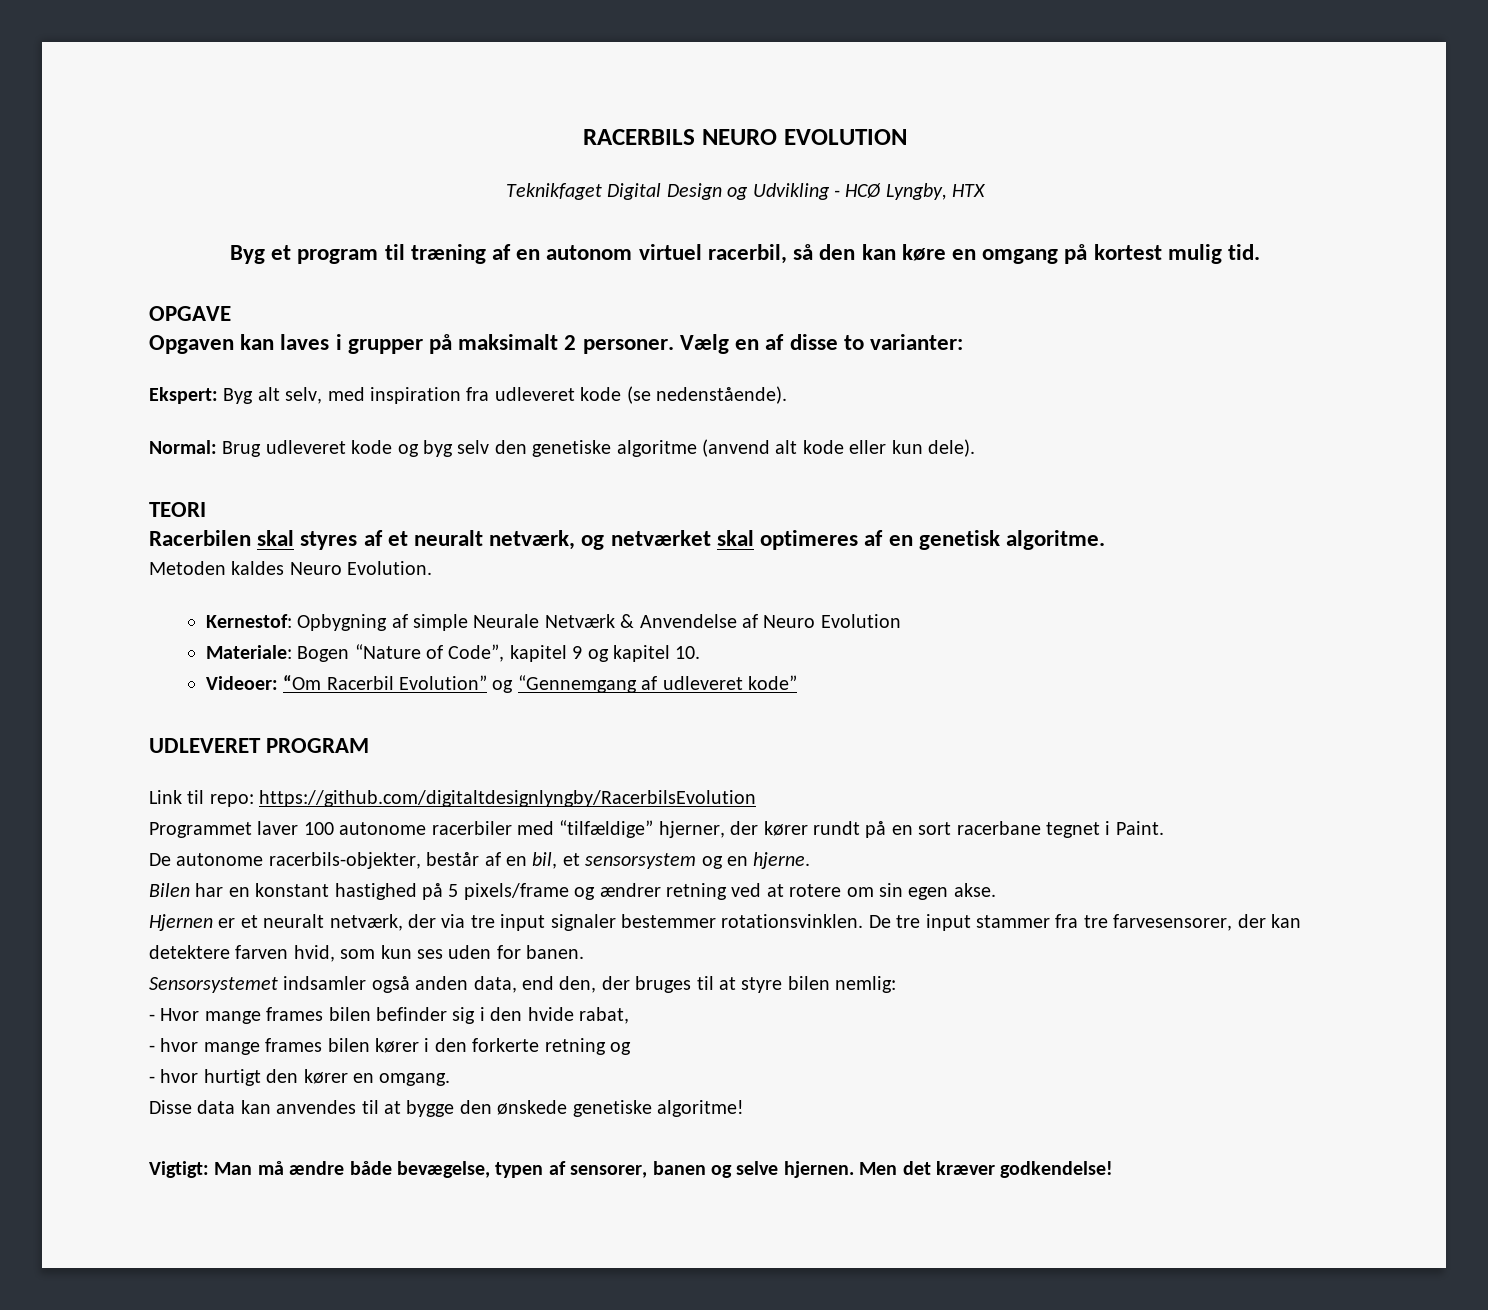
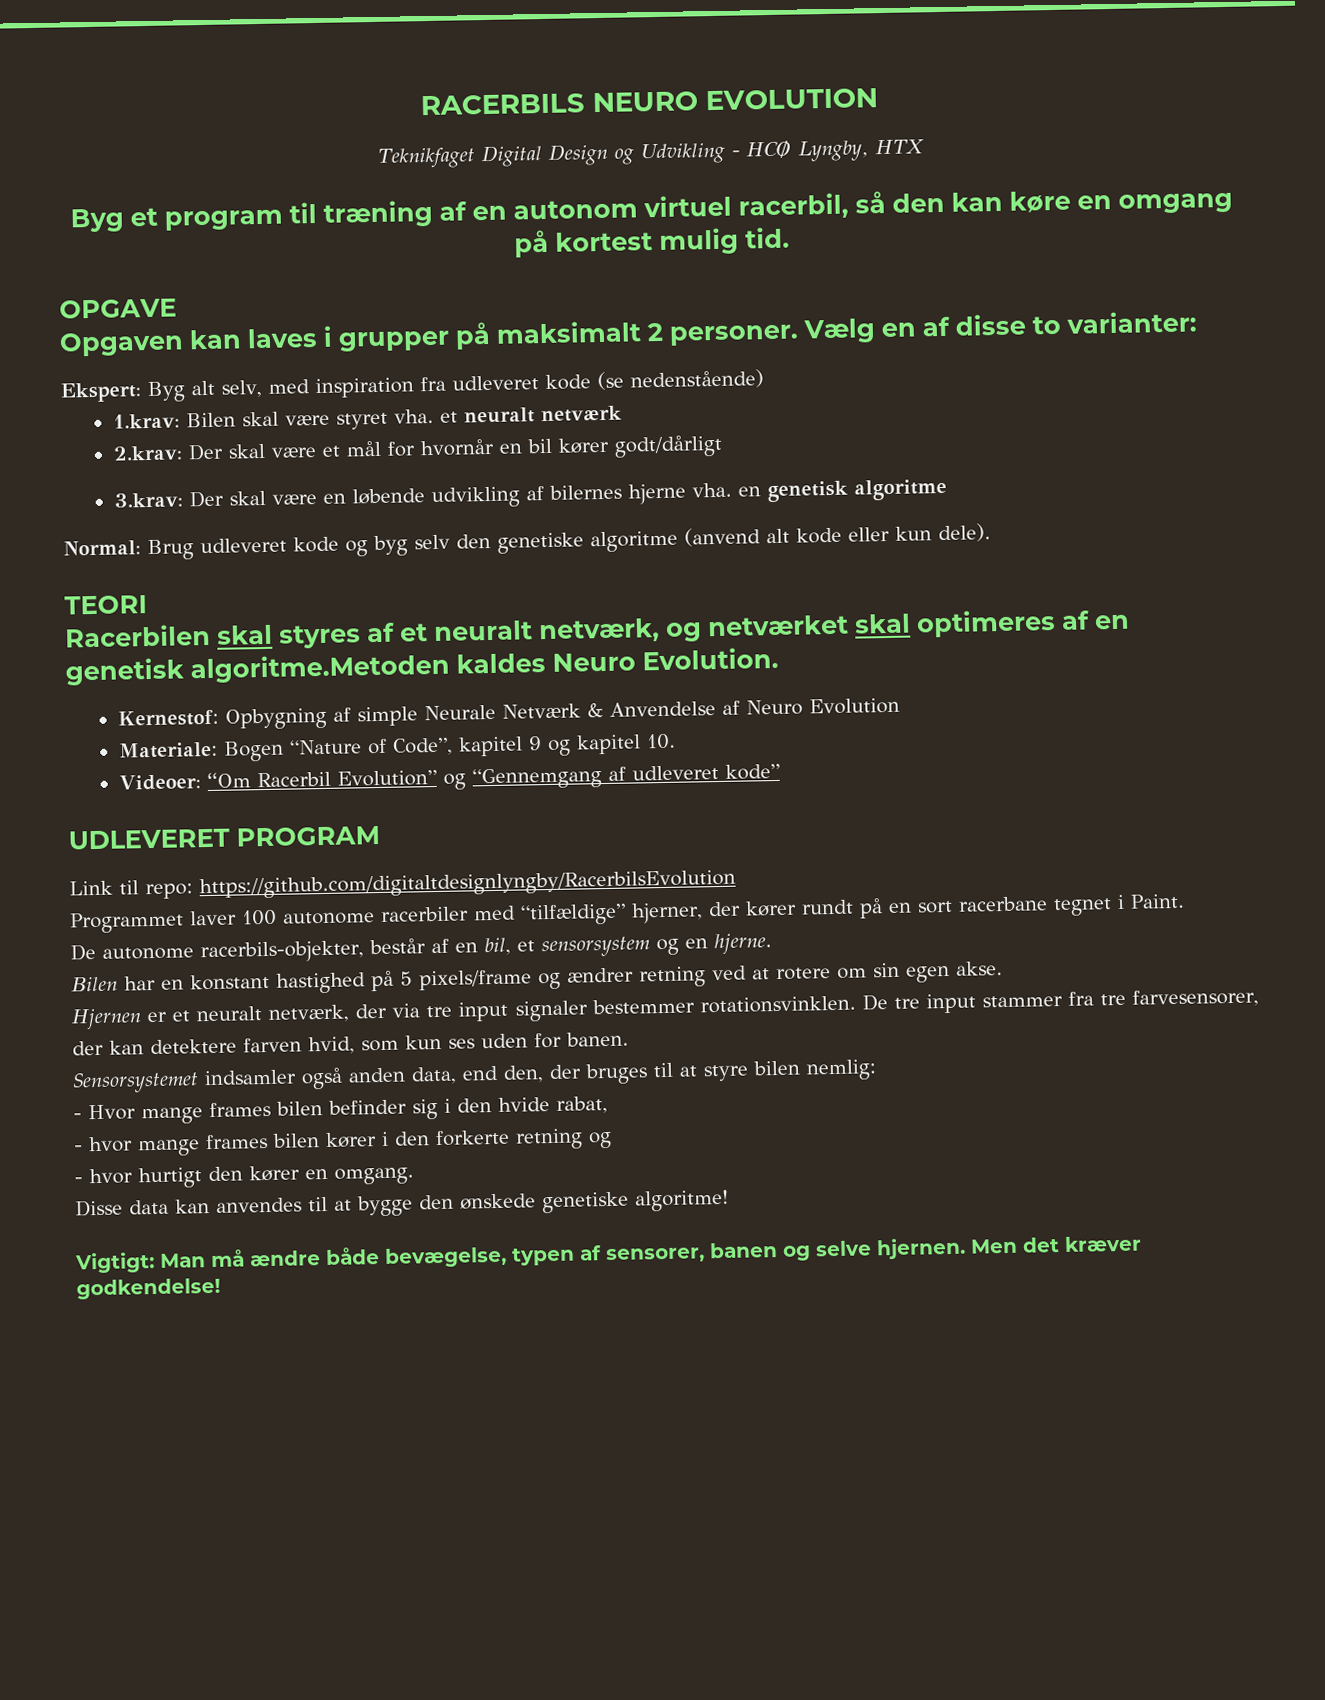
[655,386,787,404] nedenstående). -> [629,369,764,390] [112,405,622,430] [112,434,723,461] [113,478,947,509] nedenstående) // 1.krav: Bilen skal være styret vha. et neuralt netværk // 2.krav: Der skal være et mål for hvornår en bil kører godt/dårligt // 3.krav: Der skal være en løbende udvikling af bilernes hjerne vha. en genetisk algoritme
[1005,530,1105,550] [149,561,226,575] algoritme. // Metoden -> [190,652,450,684] algoritme.Metoden

